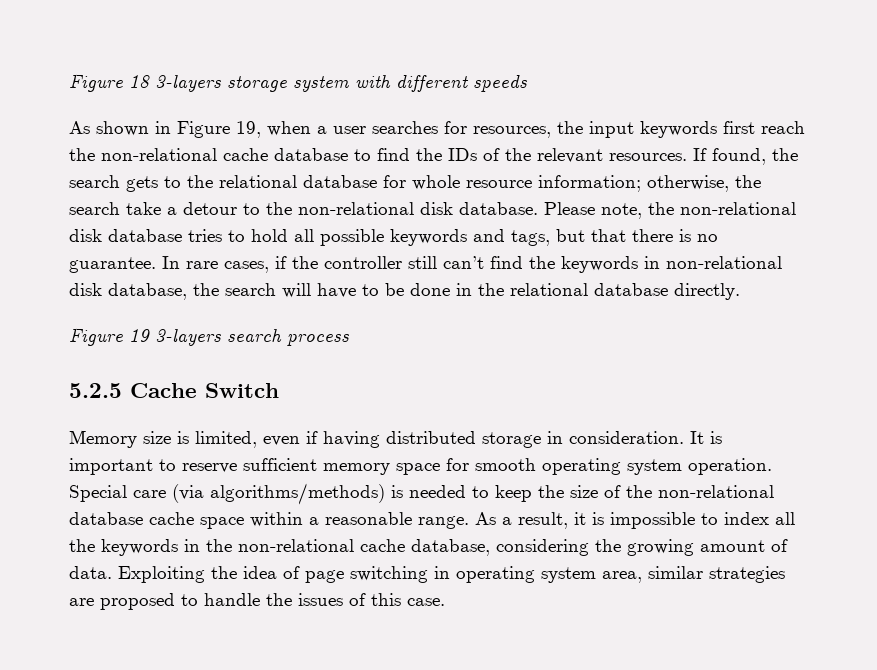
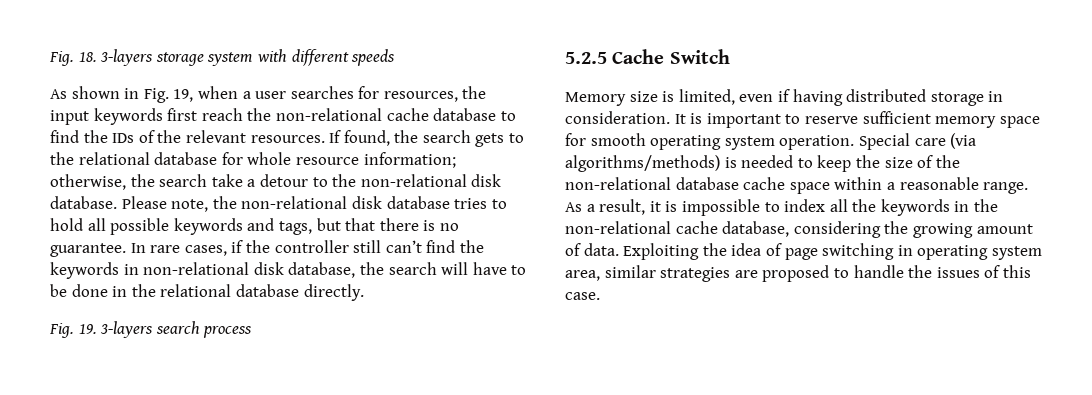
[69,74,150,92] Figure 18 -> [49,51,97,66] Fig. 18.
[177,121,230,138] Figure -> [143,88,169,103] Fig.
[69,328,150,346] Figure 19 -> [49,323,97,338] Fig. 19.

